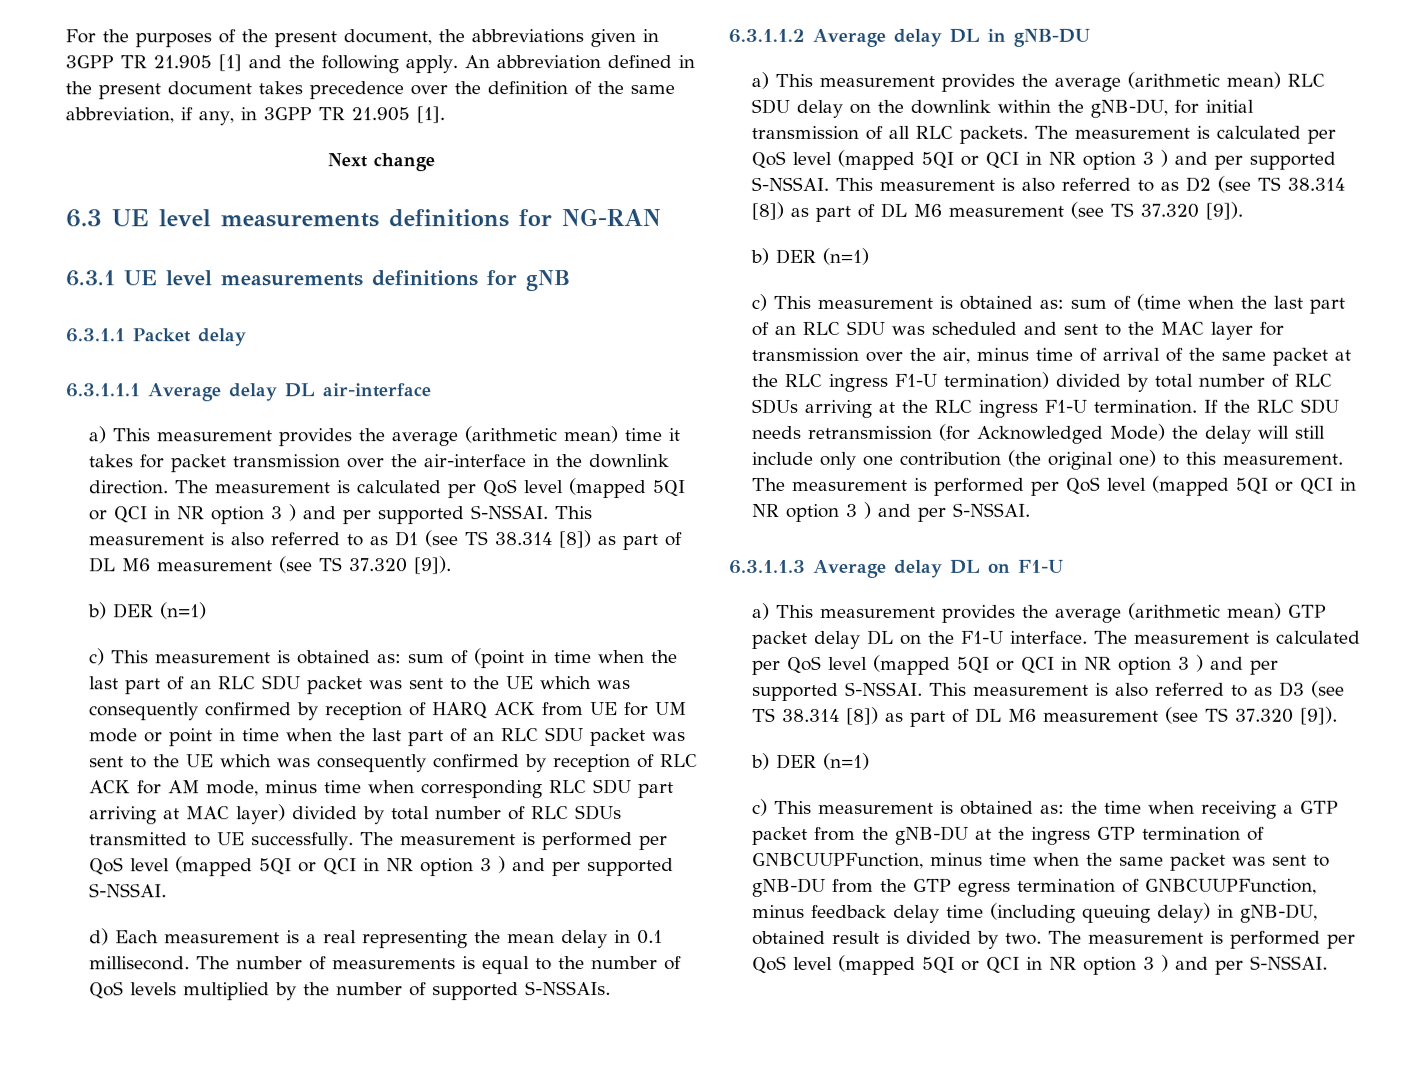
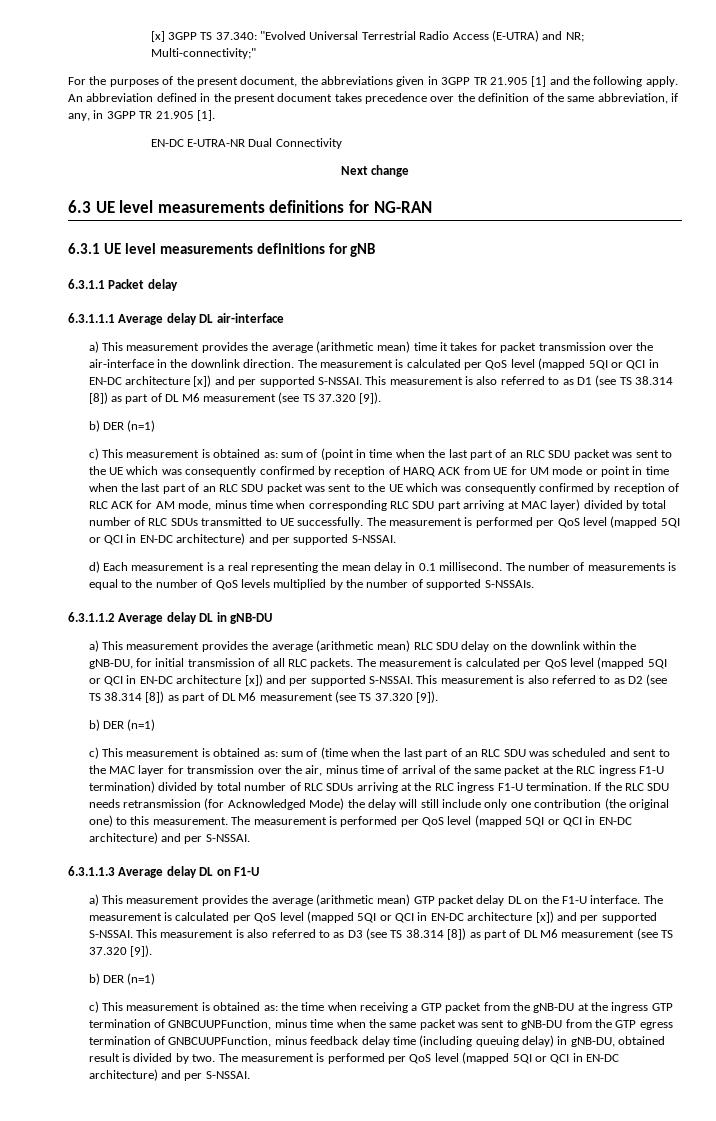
(65, 36) none -> [150,30,584,42] [150,48,256,59] [x] 3GPP TS 37.340: "Evolved Universal Terrestrial Radio Access (E-UTRA) and NR; Multi-connectivity;" //
(445, 115) none -> [150,138,342,149] // EN-DC E-UTRA-NR Dual Connectivity
[175,504,296,525] NR option 3 ) -> [88,375,212,387] EN-DC architecture [x])
[385,856,506,877] NR option 3 ) -> [139,533,246,545] EN-DC architecture)
[1047,149,1168,170] NR option 3 ) -> [139,674,263,686] EN-DC architecture [x])
[750,501,871,522] NR option 3 ) -> [598,817,632,825] [88,832,158,844] EN-DC architecture)
[1083,654,1204,675] NR option 3 ) -> [430,911,554,923] EN-DC architecture [x])
[1048,954,1169,975] NR option 3 ) -> [586,1054,620,1062] [88,1069,158,1081] EN-DC architecture)

